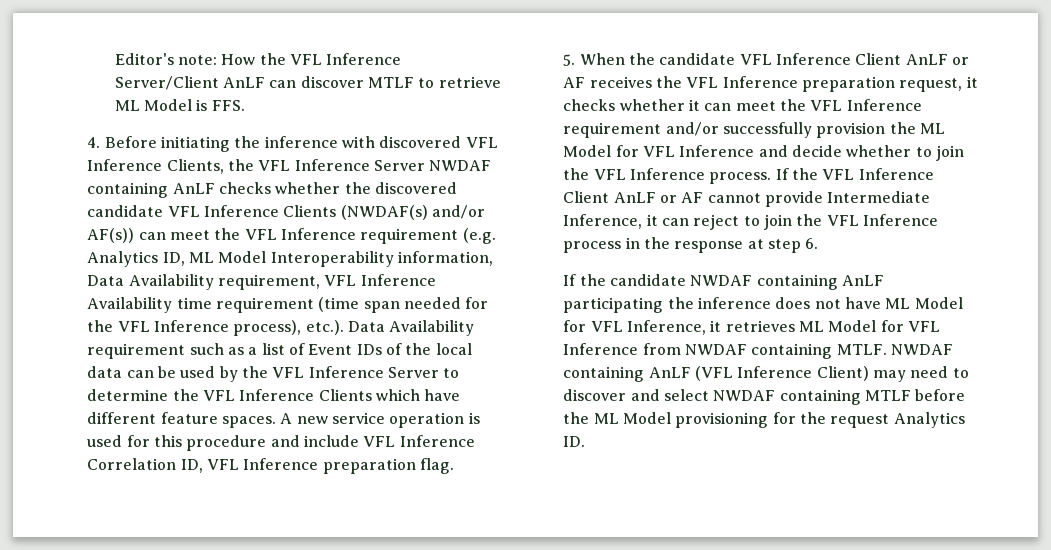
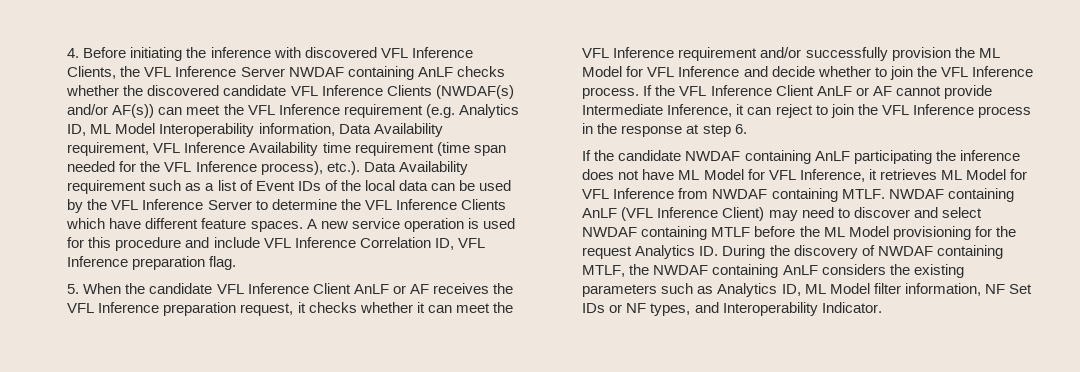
[114,53,402,65] [114,76,501,90] [114,99,245,111] Editor's note: How the VFL Inference Server/Client AnLF can discover MTLF to retrieve ML Model is FFS. // -> (67, 53) none
(586, 441) none -> [722,245,1003,259] [582,264,964,278] [582,283,1032,297] [582,302,882,316] During the discovery of NWDAF containing MTLF, the NWDAF containing AnLF considers the existing parameters such as Analytics ID, ML Model filter information, NF Set IDs or NF types, and Interoperability Indicator.

